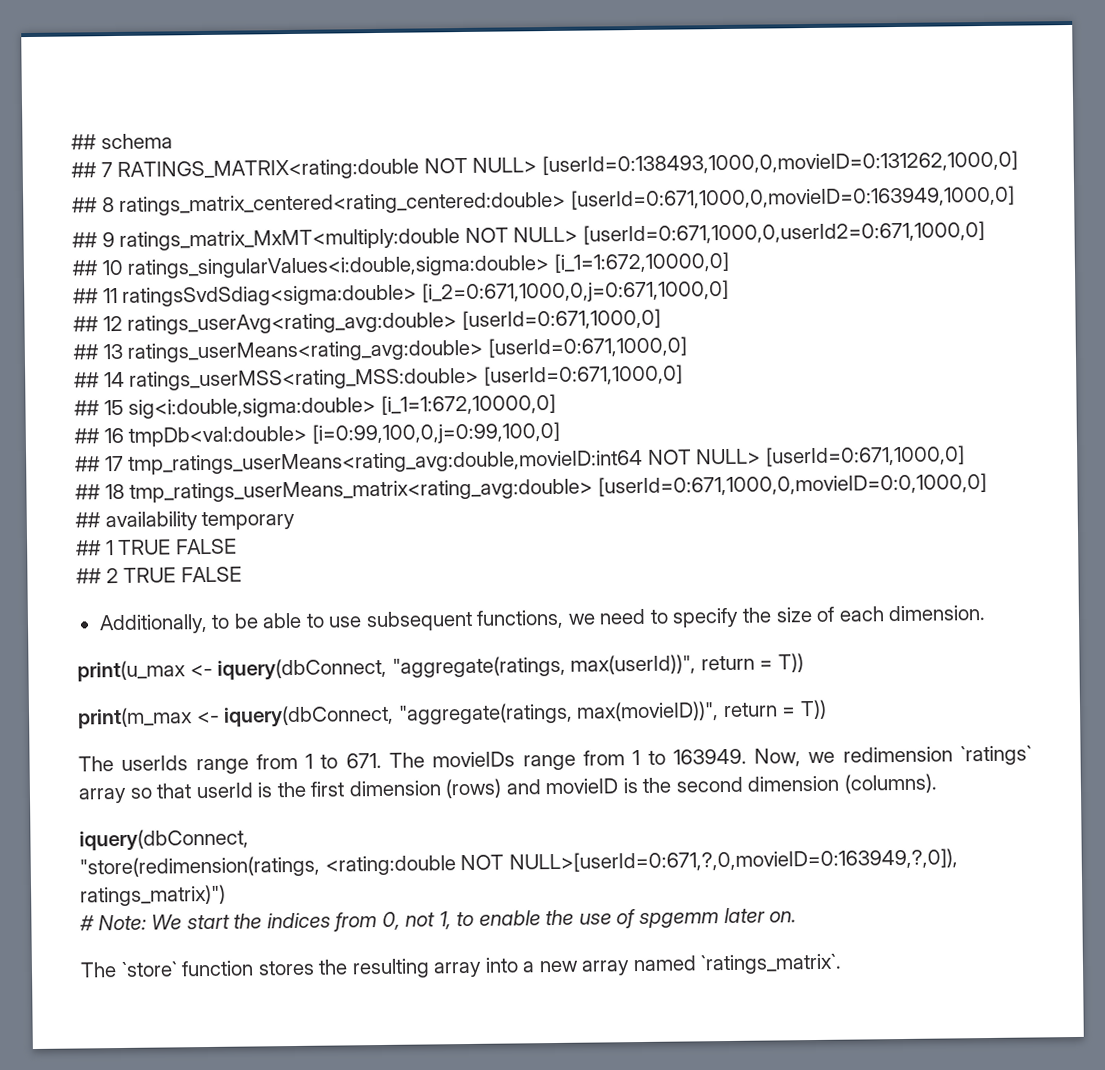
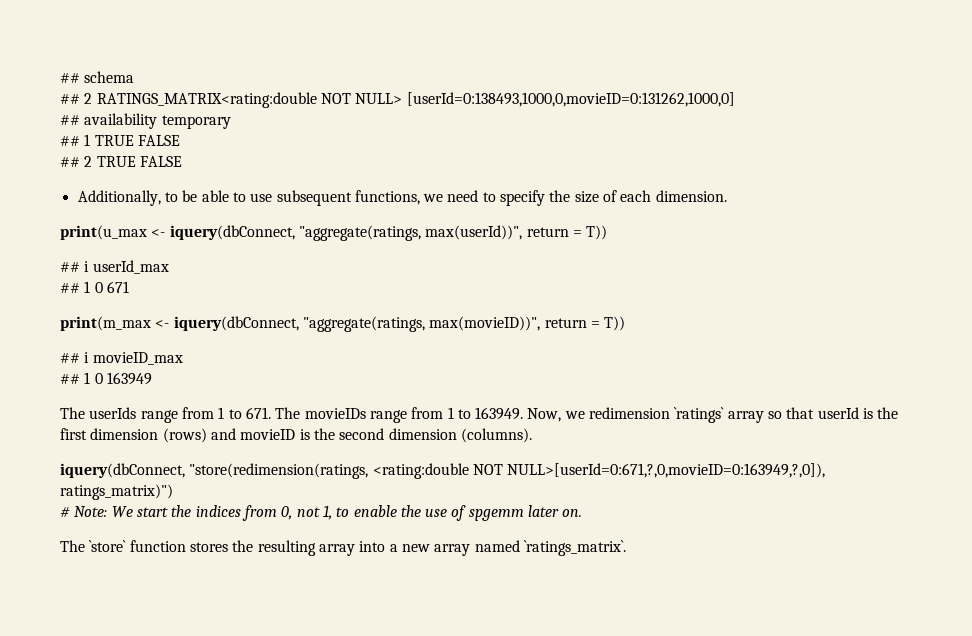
[100,162,113,178] 7 -> [84,93,93,104] 2
[72,185,1015,216] [72,221,985,251] [72,251,729,279] [73,279,729,307] [73,308,661,335] [73,336,687,363] [74,364,683,391] [74,393,556,419] [74,421,560,447] [75,445,965,475] [75,472,987,503] // ## 8 ratings_matrix_centered<rating_centered:double> [userId=0:671,1000,0,movieID=0:163949,1000,0] // ## 9 ratings_matrix_MxMT<multiply:double NOT NULL> [userId=0:671,1000,0,userId2=0:671,1000,0] // ## 10 ratings_singularValues<i:double,sigma:double> [i_1=1:672,10000,0] // ## 11 ratingsSvdSdiag<sigma:double> [i_2=0:671,1000,0,j=0:671,1000,0] // ## 12 ratings_userAvg<rating_avg:double> [userId=0:671,1000,0] // ## 13 ratings_userMeans<rating_avg:double> [userId=0:671,1000,0] // ## 14 ratings_userMSS<rating_MSS:double> [userId=0:671,1000,0] // ## 15 sig<i:double,sigma:double> [i_1=1:672,10000,0] // ## 16 tmpDb<val:double> [i=0:99,100,0,j=0:99,100,0] // ## 17 tmp_ratings_userMeans<rating_avg:double,movieID:int64 NOT NULL> [userId=0:671,1000,0] // ## 18 tmp_ratings_userMeans_matrix<rating_avg:double> [userId=0:671,1000,0,movieID=0:0,1000,0] -> (735, 99) none
(804, 663) none -> [60,260,169,274] [60,281,129,293] // ## i userId_max // ## 1 0 671
(827, 709) none -> [60,352,183,365] [60,372,152,385] // ## i movieID_max // ## 1 0 163949
(249, 840) // -> (185, 470) none

